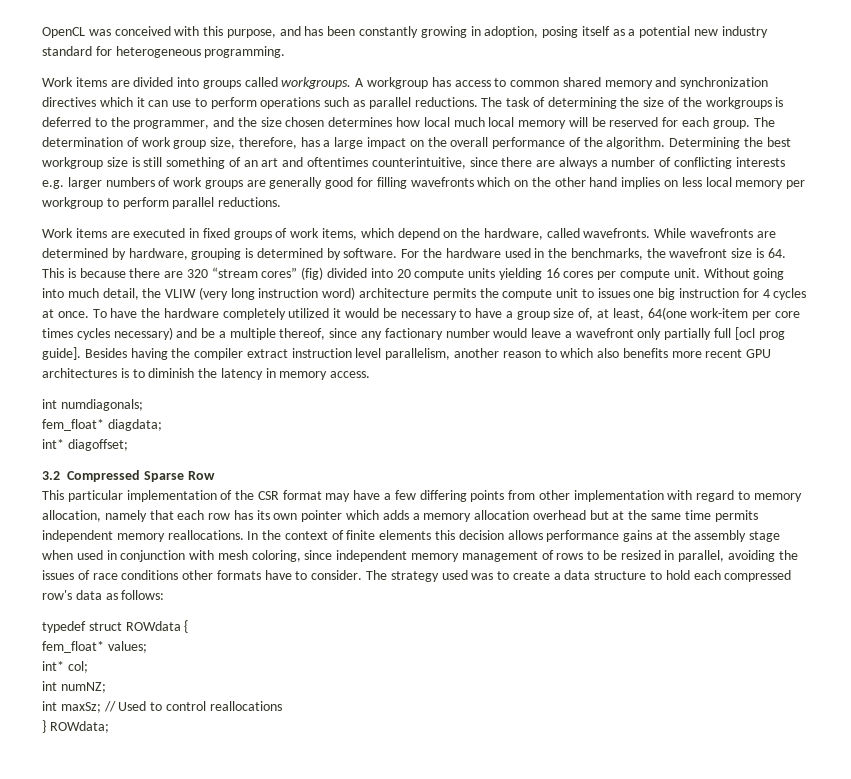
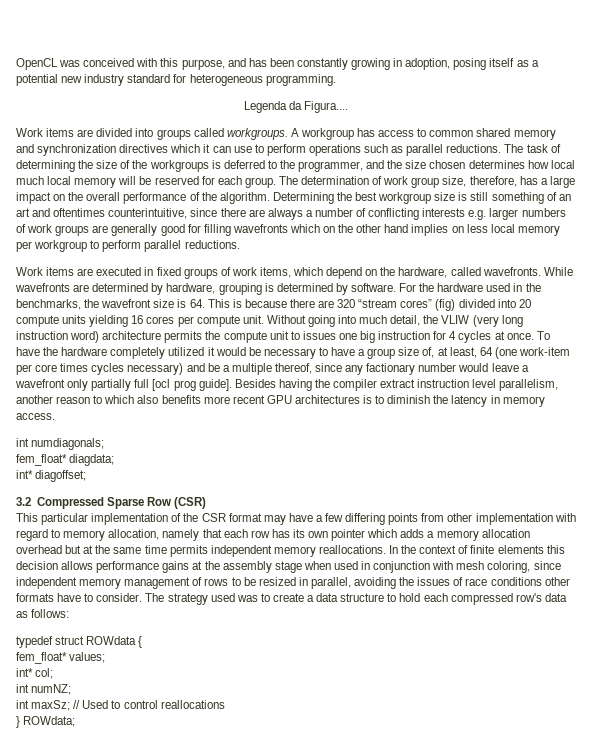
(286, 52) none -> [243,101,349,113] // Legenda da Figura....
[647,307,687,320] 64(one -> [479,347,517,359] 64 (one
(215, 475) none -> [174,497,207,509] (CSR)

